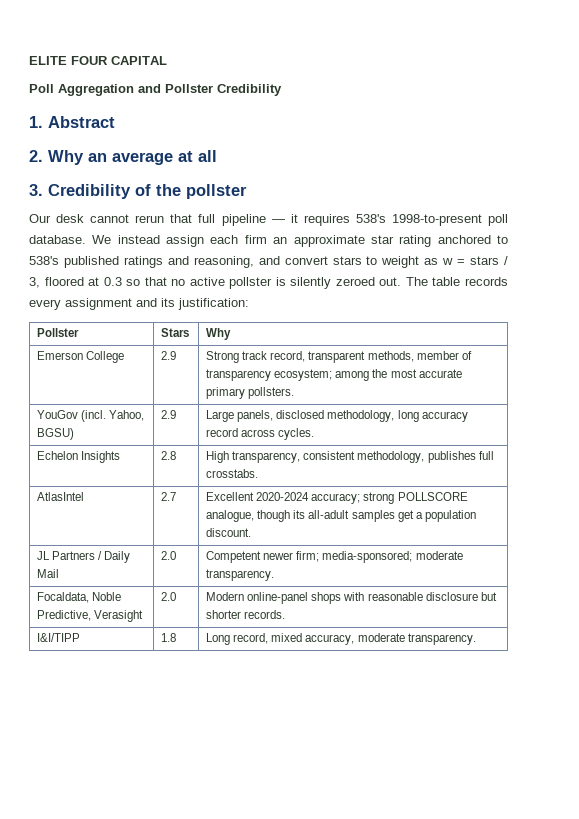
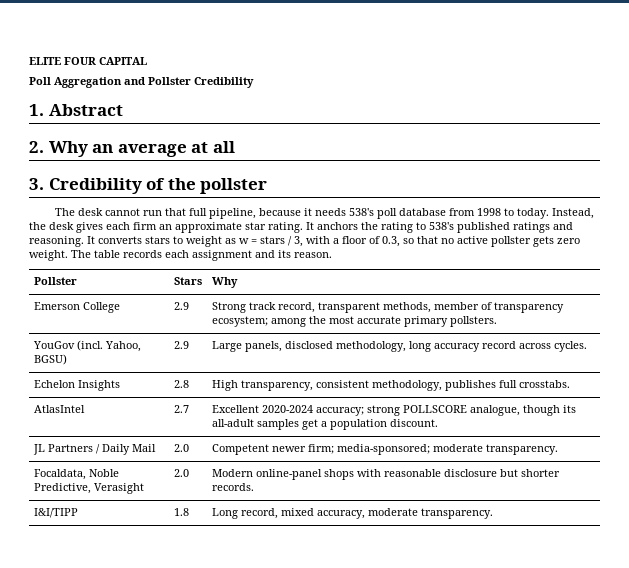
[29,214,51,223] Our -> [55,208,76,216] The
[135,215,165,223] rerun -> [143,210,163,216] run
[221,214,508,226] [29,235,205,247] pipeline — it requires 538's 1998-to-present poll database. We instead assign -> [209,208,595,219] [29,222,103,233] pipeline, because it needs 538's poll database from 1998 to today. Instead, the desk gives
[399,235,491,247] rating anchored -> [268,222,413,233] rating. It anchors the rating
[193,256,328,268] reasoning, and convert -> [29,236,142,247] reasoning. It converts
[44,277,122,286] floored at 0.3 -> [306,236,400,247] with a floor of 0.3,
[275,277,402,289] is silently zeroed out. -> [533,236,580,247] [29,250,68,261] gets zero weight.
[29,299,61,310] every -> [165,250,189,258] each
[178,298,249,310] justification: -> [294,252,332,258] reason.

